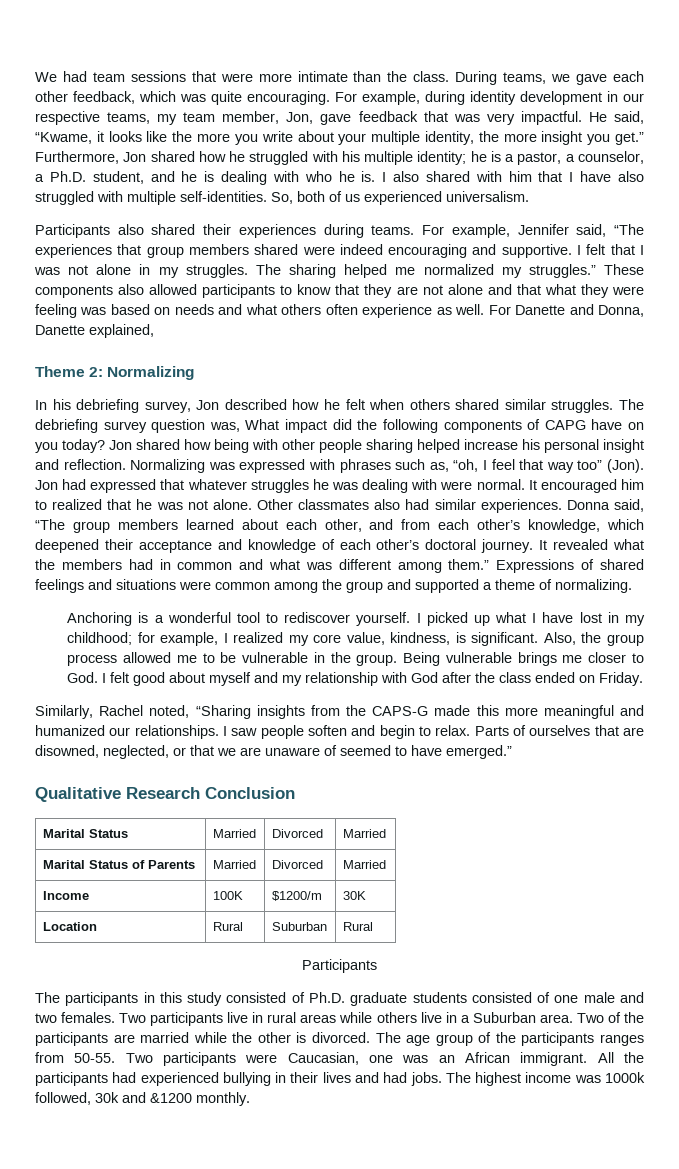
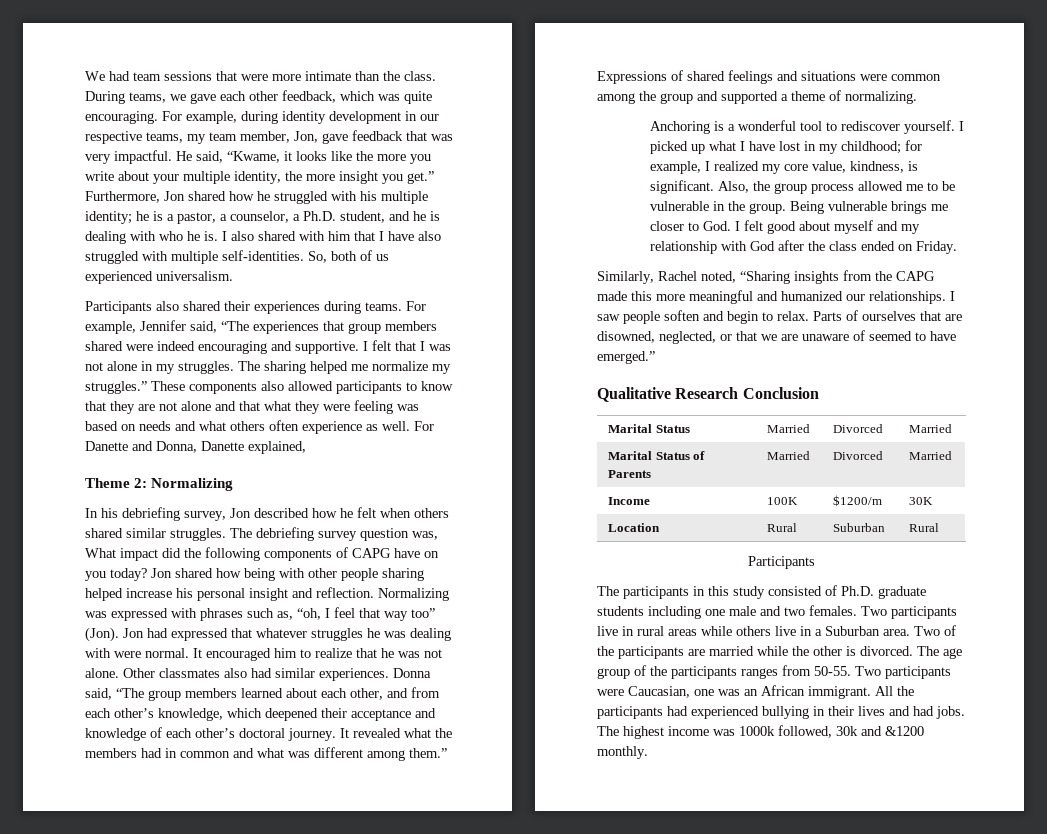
[423,264,494,275] normalized -> [372,361,428,371] normalize
[52,499,103,510] realized -> [315,648,352,658] realize
[372,706,429,716] CAPS-G -> [896,271,935,281] CAPG
[471,992,551,1003] consisted of -> [648,606,701,619] including

